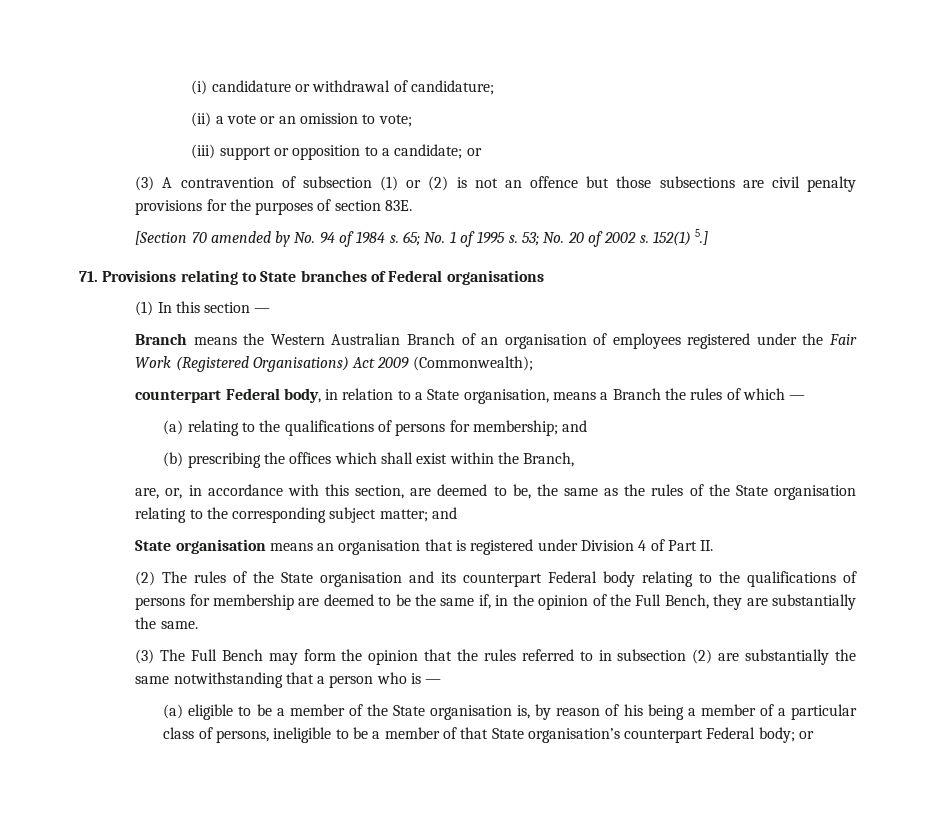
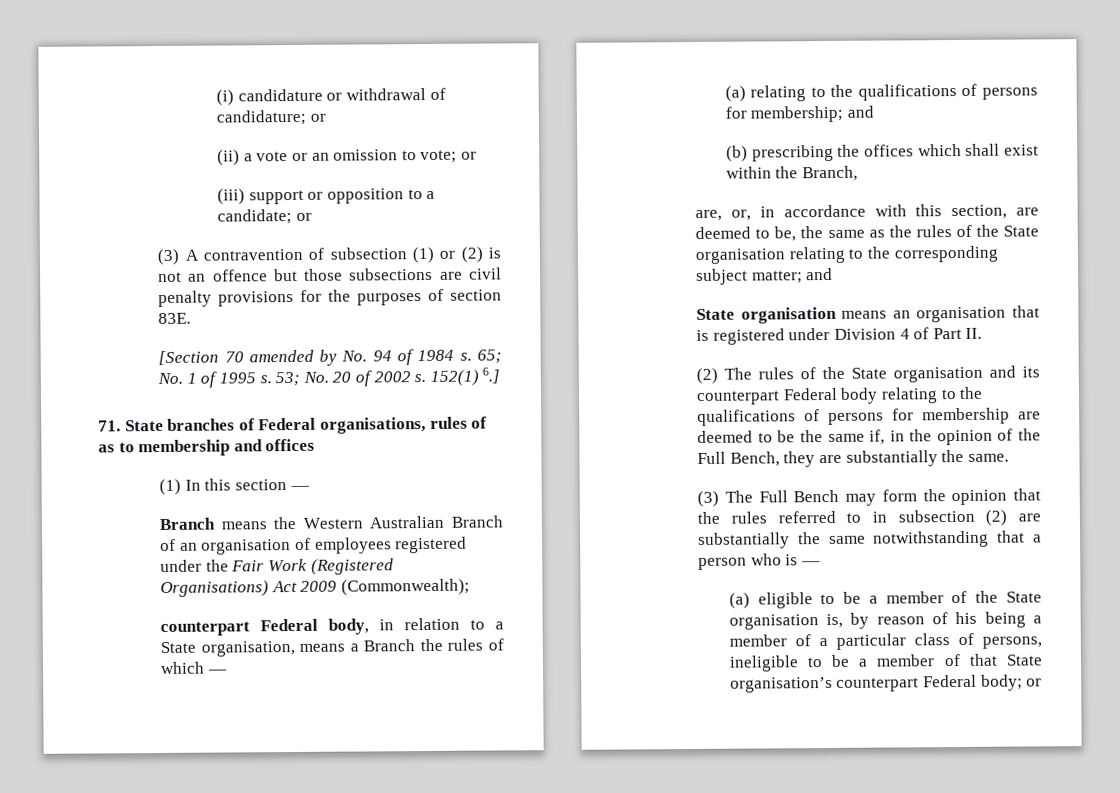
(495, 87) none -> [309,113,326,122] or
(412, 120) none -> [460,151,477,160] or
[695,229,709,245] 5.] -> [482,367,501,384] 6.]
[102,270,257,285] Provisions relating to -> (121, 426) none
[446,270,544,285] organisations -> [319,416,488,434] [98,438,316,457] organisations, rules of as to membership and offices

